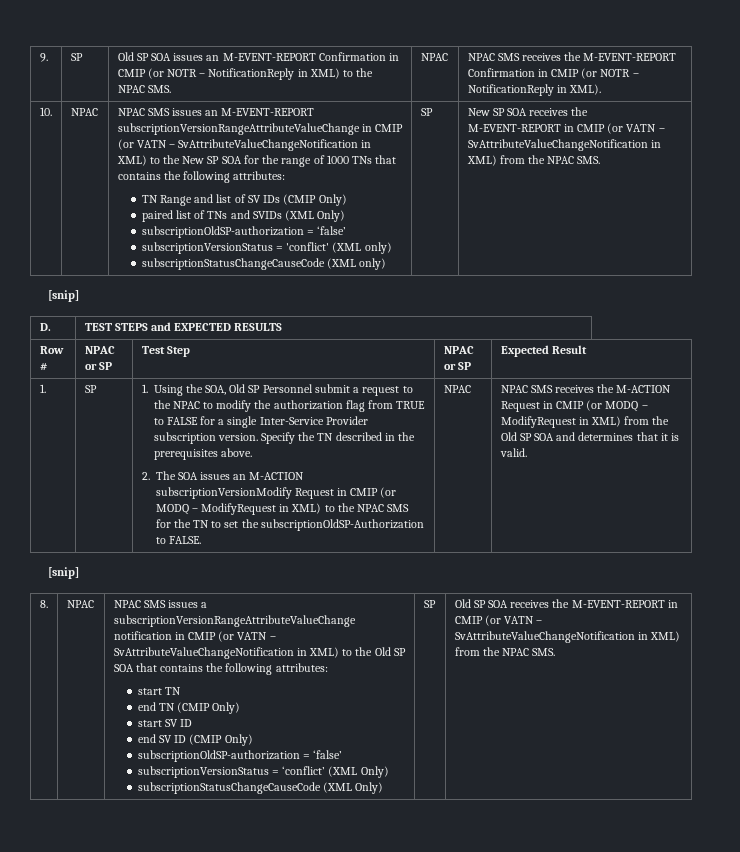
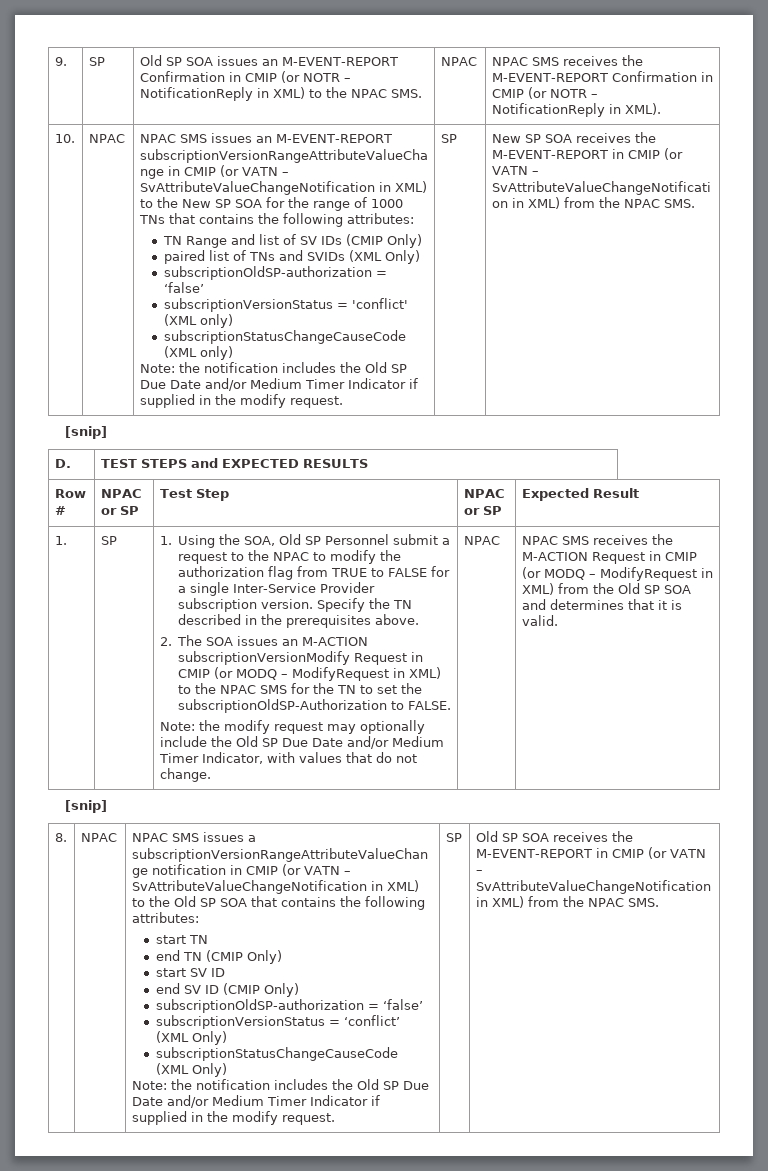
(387, 264) none -> [139,362,407,373] [139,378,418,391] [139,394,343,408] // Note: the notification includes the Old SP Due Date and/or Medium Timer Indicator if supplied in the modify request.
(201, 540) none -> [159,720,425,734] [159,736,444,749] [158,752,417,764] [159,768,211,782] // Note: the modify request may optionally include the Old SP Due Date and/or Medium Timer Indicator, with values that do not change.
(384, 788) none -> [131,1079,429,1090] [131,1095,380,1108] [131,1111,335,1125] // Note: the notification includes the Old SP Due Date and/or Medium Timer Indicator if supplied in the modify request.

